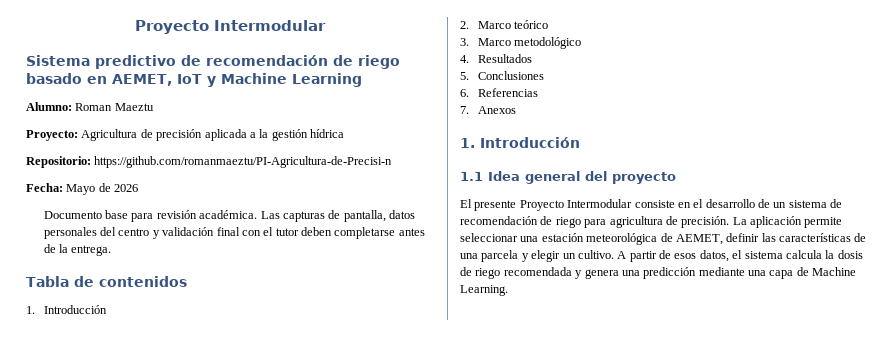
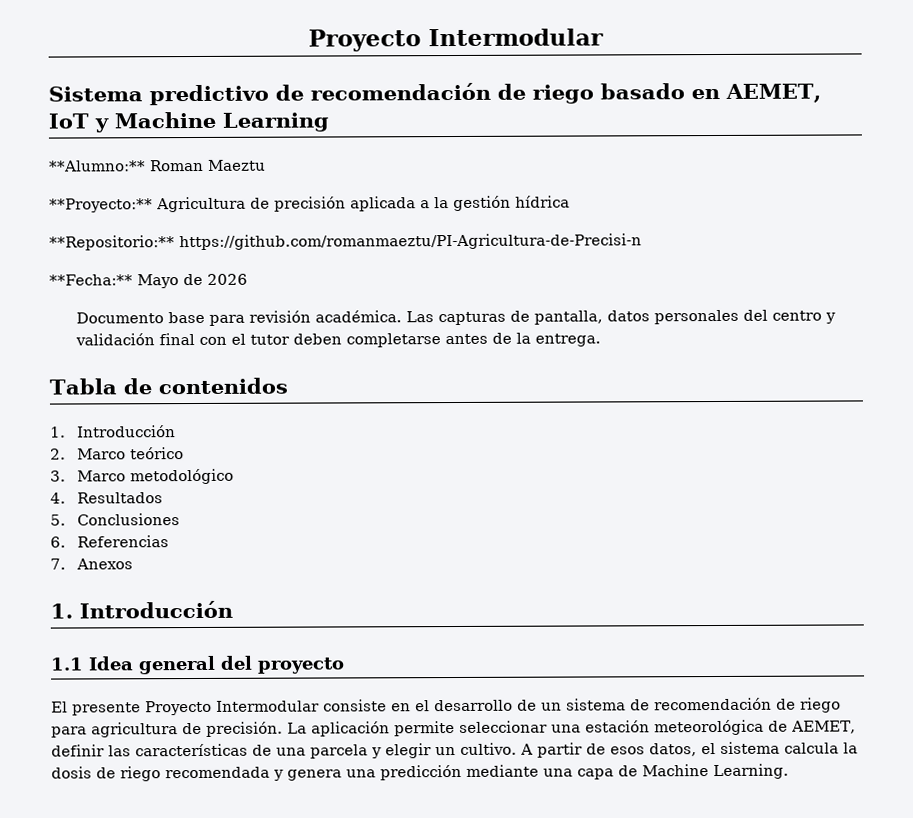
[26,102,72,111] Alumno: -> [49,160,146,172] **Alumno:**
[26,130,78,141] Proyecto: -> [49,198,153,213] **Proyecto:**
[26,156,91,168] Repositorio: -> [49,235,175,251] **Repositorio:**
[26,183,63,192] Fecha: -> [49,274,133,286] **Fecha:**

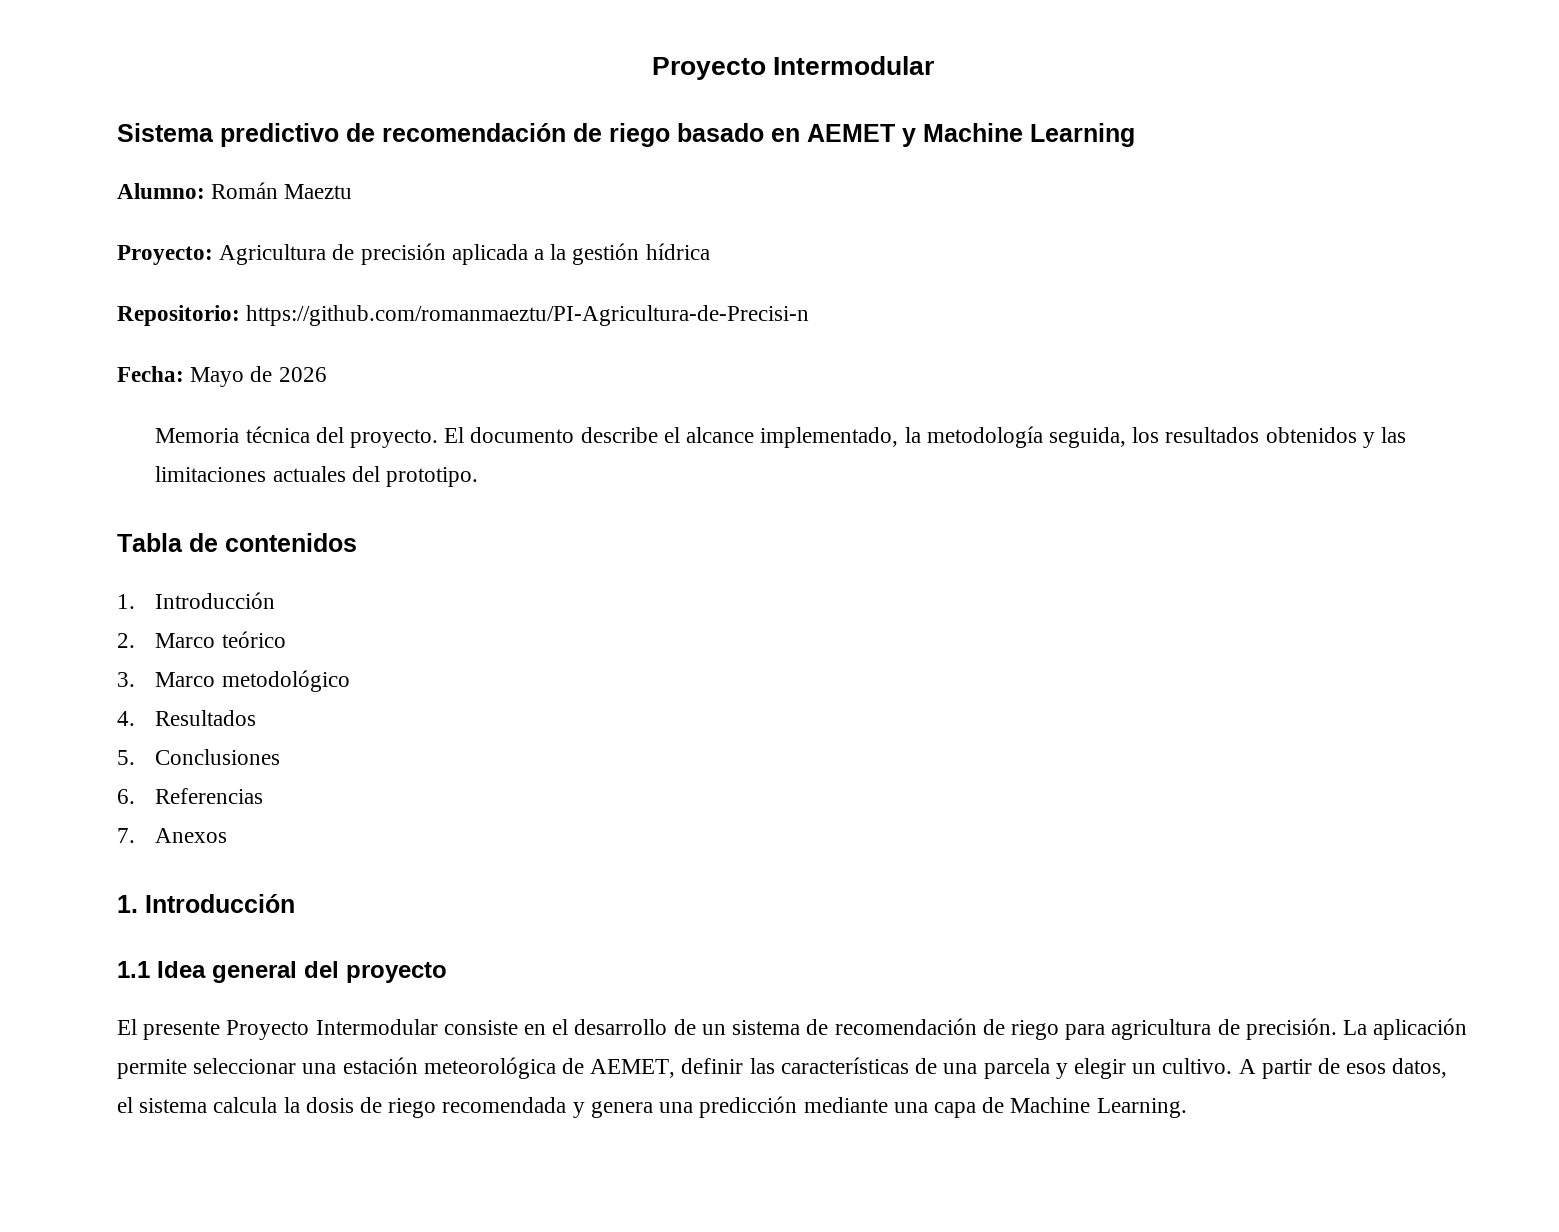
[725,83,821,103] [48,113,89,129] AEMET, IoT -> [807,124,895,142] AEMET
[49,159,204,172] **Alumno:** Roman -> [117,182,279,199] Alumno: Román
[49,198,153,213] **Proyecto:** -> [117,245,213,265] Proyecto:
[49,235,175,251] **Repositorio:** -> [117,305,240,326] Repositorio:
[49,274,133,286] **Fecha:** -> [117,366,184,382] Fecha:
[75,309,836,326] [74,332,601,348] Documento base para revisión académica. Las capturas de pantalla, datos personales del centro y validación final con el tutor deben completarse antes de la entrega. -> [155,426,1406,448] [155,466,479,487] Memoria técnica del proyecto. El documento describe el alcance implementado, la metodología seguida, los resultados obtenidos y las limitaciones actuales del prototipo.

